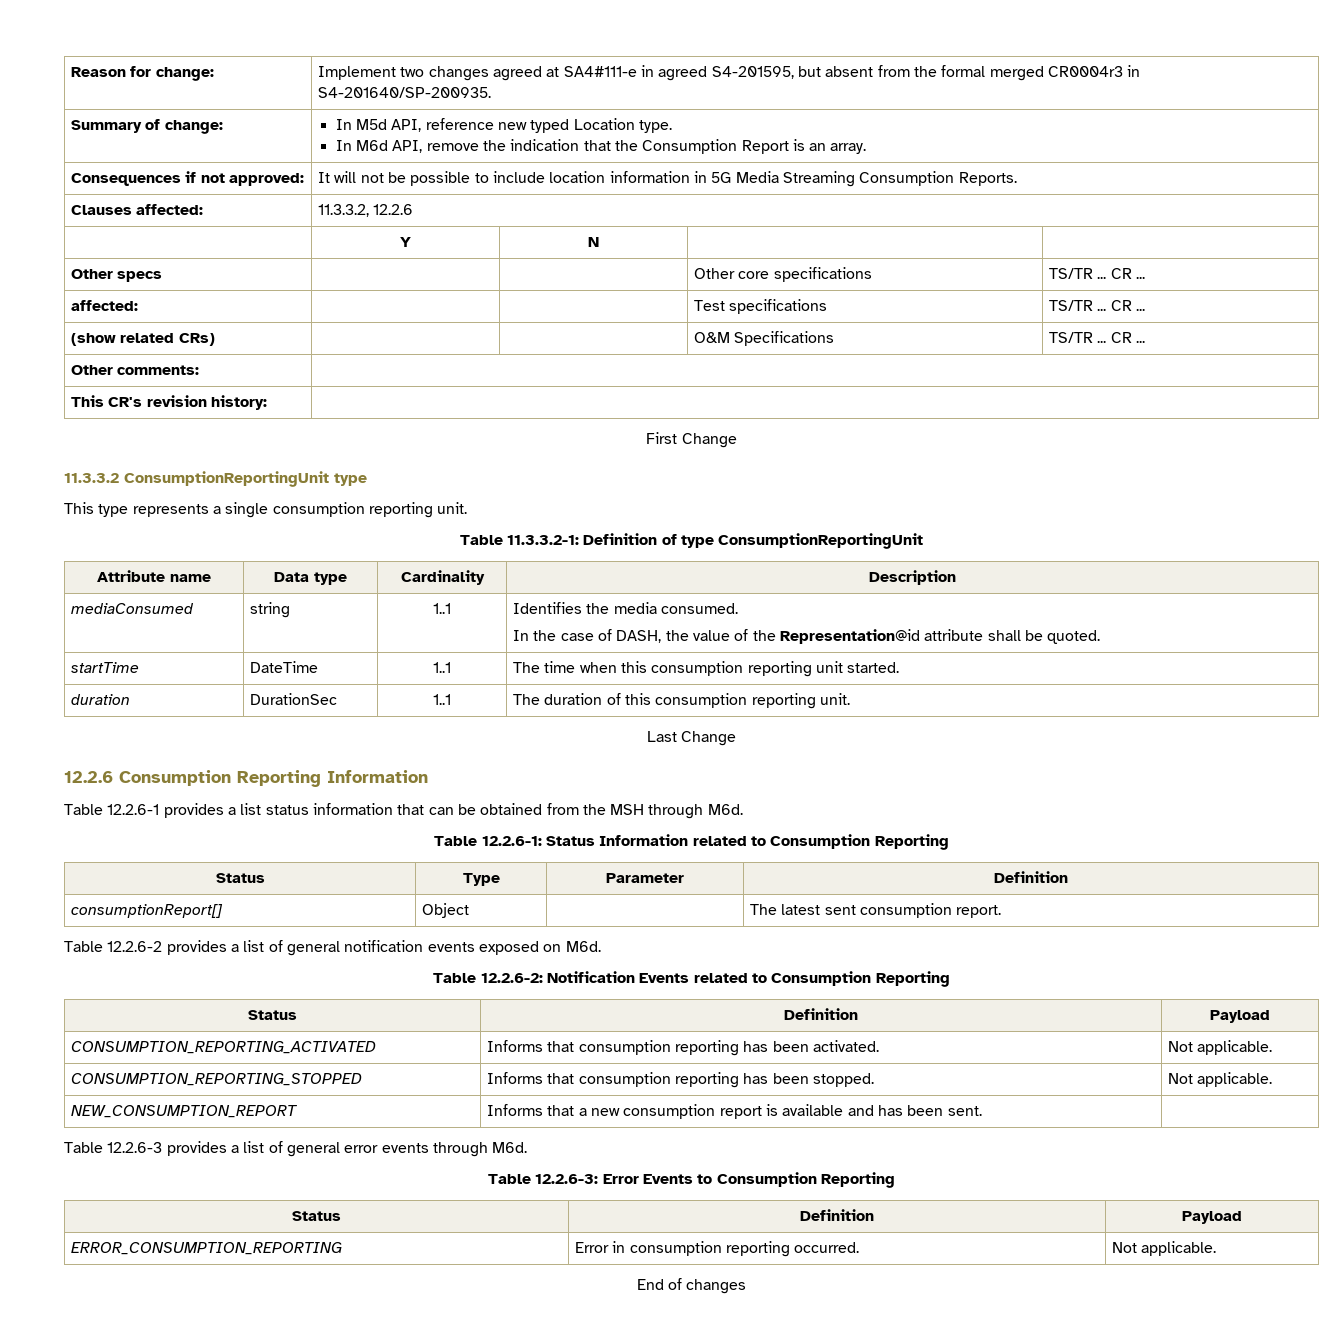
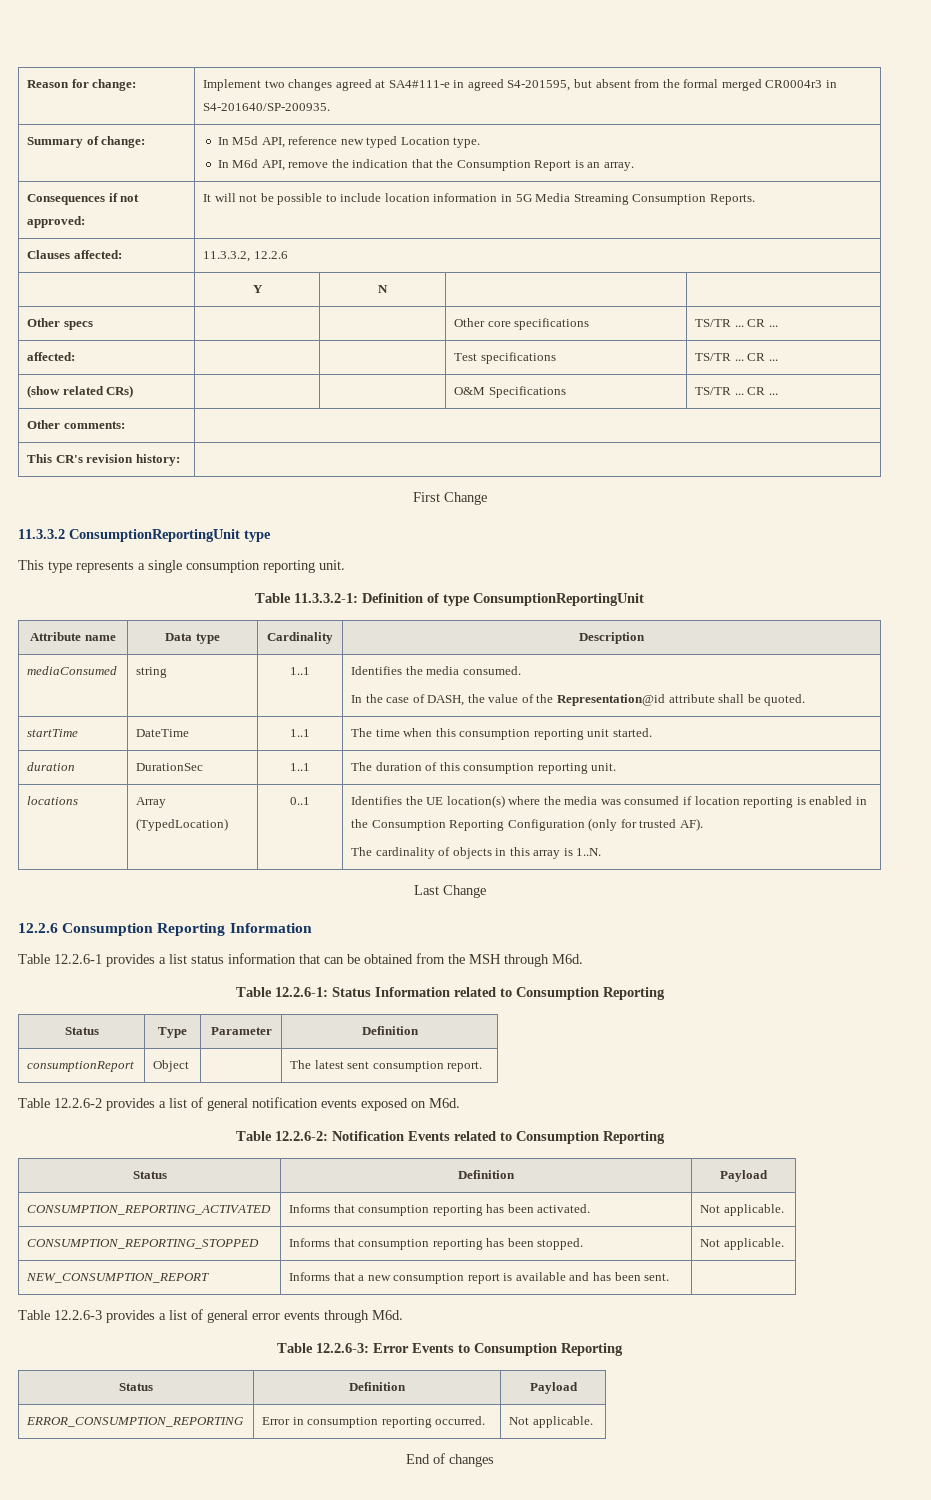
(850, 699) none -> [27,796,79,805] [136,797,167,808] [136,818,229,831] [290,797,310,805] [351,795,867,808] [351,818,703,831] [351,847,602,859] // locations | Array (TypedLocation) | 0..1 | Identifies the UE location(s) where the media was consumed if location reporting is enabled in the Consumption Reporting Configuration (only for trusted AF). // The cardinality of objects in this array is 1..N.
[71,904,224,918] consumptionReport[] -> [27,1061,135,1072] consumptionReport

